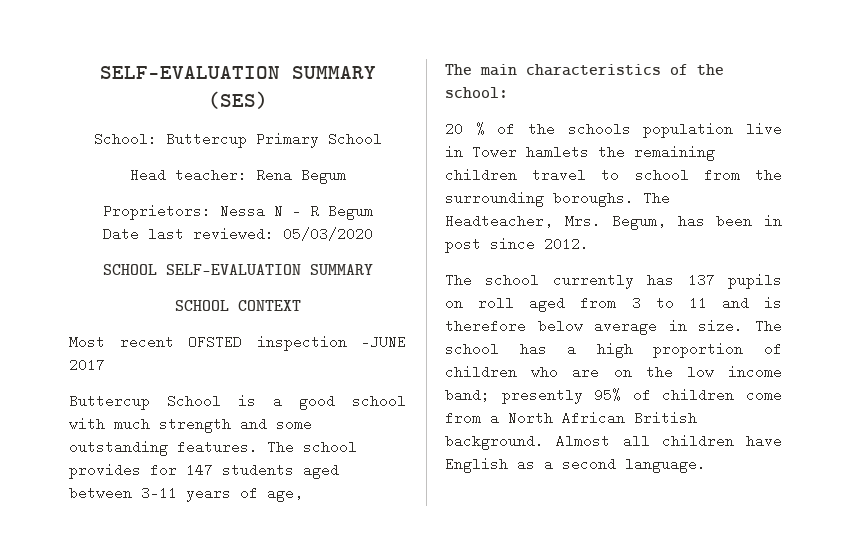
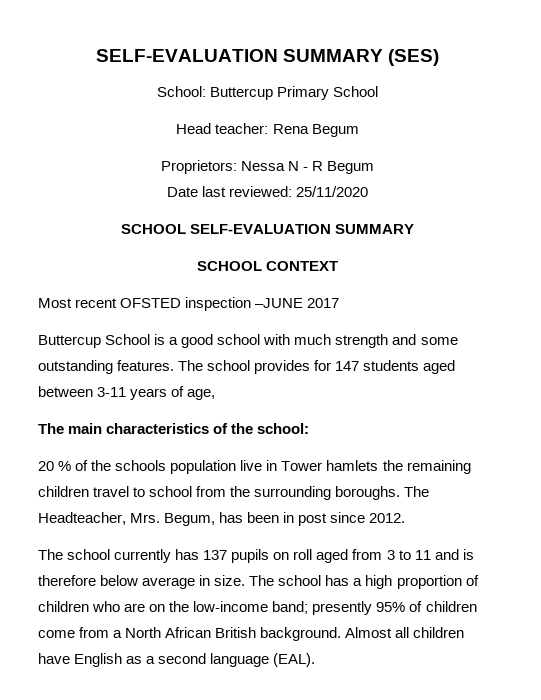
[282,227,373,241] 05/03/2020 -> [296,186,369,197] 25/11/2020
[686,365,782,379] low income -> [193,601,269,612] low-income
[625,457,706,473] language. -> [210,653,316,667] language (EAL).

